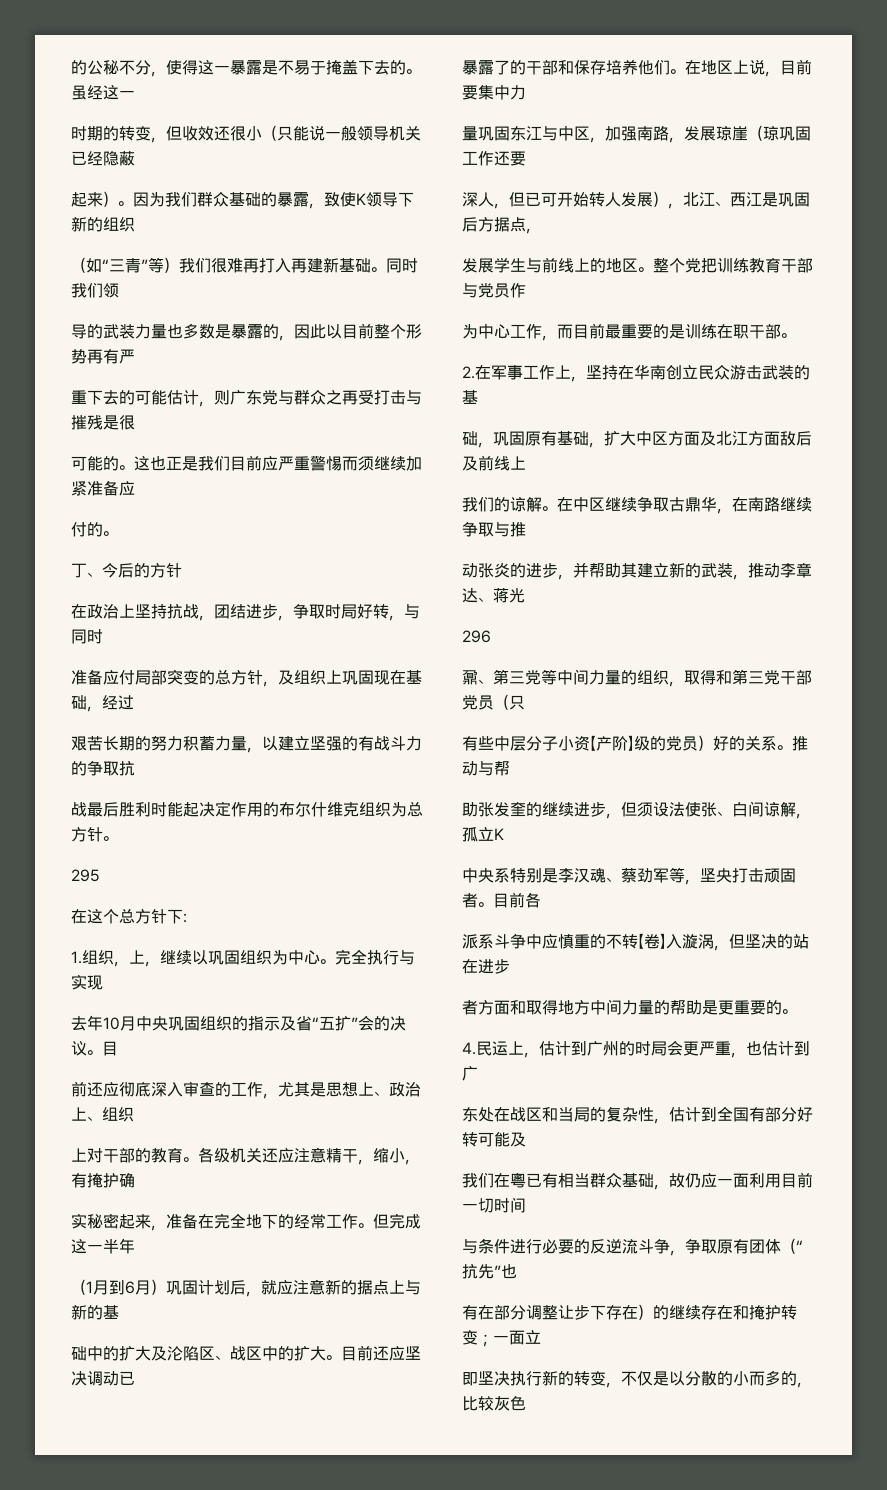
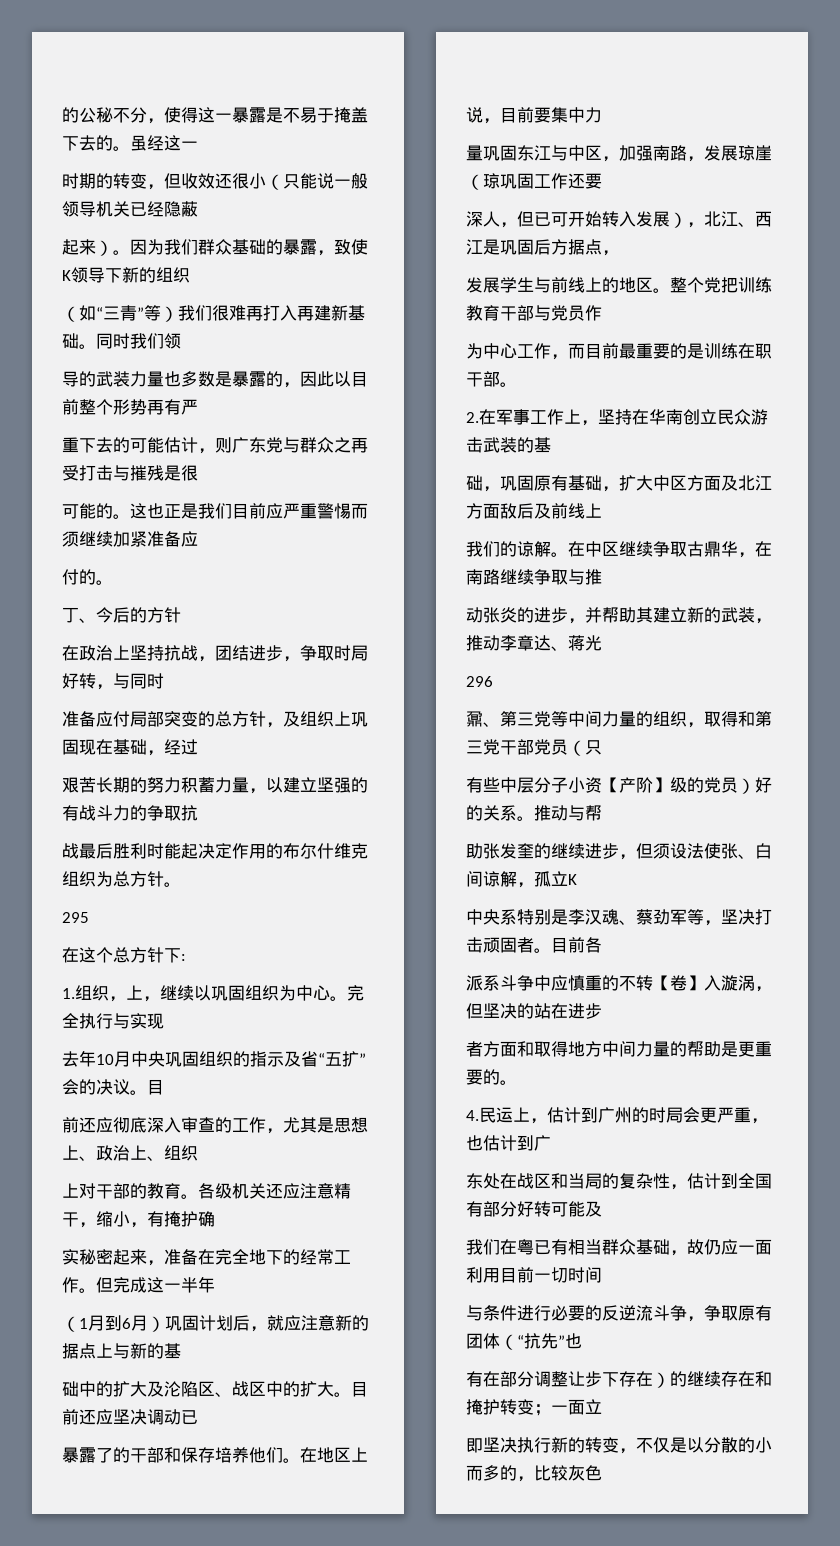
[605,192,621,207] 人 -> [619,211,636,227] 入
[716,868,732,883] 央 -> [738,909,755,925] 决
[510,1172,526,1188] 粵 -> [517,1239,534,1255] 粤

